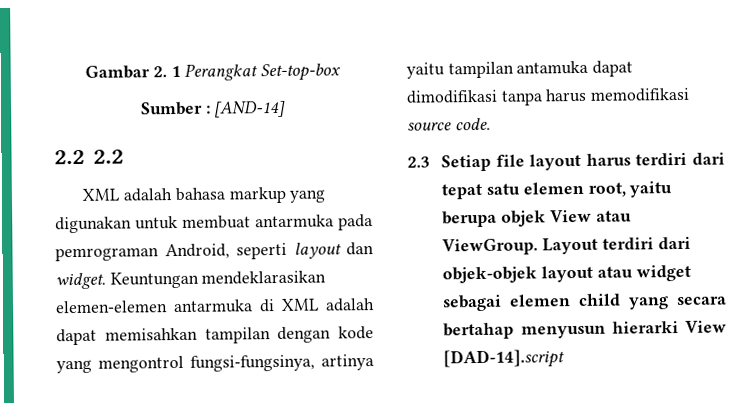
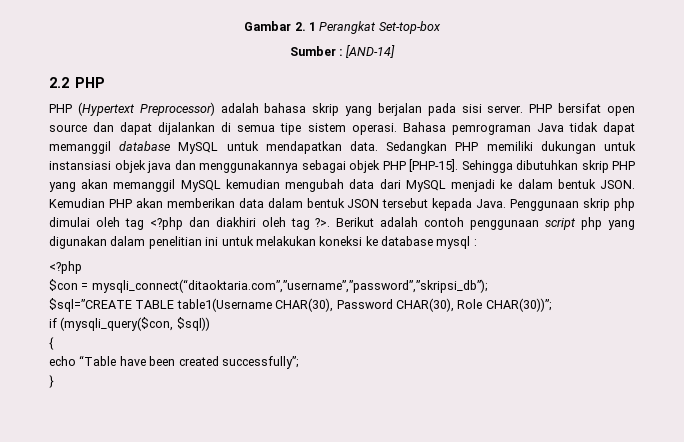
[92,149,124,164] [82,186,327,204] [55,214,373,234] [55,242,374,262] [55,270,327,290] [55,298,375,314] [56,326,374,346] [56,354,374,374] [406,60,634,79] [406,87,691,106] [407,117,491,131] [407,152,725,172] [441,181,673,200] [442,209,632,228] [442,236,691,256] [442,264,691,284] [442,293,727,312] [443,320,727,340] [443,349,566,369] 2.2 // XML adalah bahasa markup yang digunakan untuk membuat antarmuka pada pemrograman Android, seperti layout dan widget. Keuntungan mendeklarasikan elemen-elemen antarmuka di XML adalah dapat memisahkan tampilan dengan kode yang mengontrol fungsi-fungsinya, artinya yaitu tampilan antamuka dapat dimodifikasi tanpa harus memodifikasi source code. // 2.3 Setiap file layout harus terdiri dari tepat satu elemen root, yaitu berupa objek View atau ViewGroup. Layout terdiri dari objek-objek layout atau widget sebagai elemen child yang secara bertahap menyusun hierarki View [DAD-14].script -> [75,77,106,88] [49,102,636,116] [49,122,635,135] [49,141,636,154] [49,159,635,173] [49,179,635,192] [49,198,635,211] [49,217,635,230] [49,236,477,249] [49,261,82,274] [49,279,488,293] [49,298,552,312] [49,317,210,331] [49,337,54,350] [49,355,299,369] [49,375,54,388] PHP // PHP (Hypertext Preprocessor) adalah bahasa skrip yang berjalan pada sisi server. PHP bersifat open source dan dapat dijalankan di semua tipe sistem operasi. Bahasa pemrograman Java tidak dapat memanggil database MySQL untuk mendapatkan data. Sedangkan PHP memiliki dukungan untuk instansiasi objek java dan menggunakannya sebagai objek PHP [PHP-15]. Sehingga dibutuhkan skrip PHP yang akan memanggil MySQL kemudian mengubah data dari MySQL menjadi ke dalam bentuk JSON. Kemudian PHP akan memberikan data dalam bentuk JSON tersebut kepada Java. Penggunaan skrip php dimulai oleh tag <?php dan diakhiri oleh tag ?>. Berikut adalah contoh penggunaan script php yang digunakan dalam penelitian ini untuk melakukan koneksi ke database mysql : // <?php // $con = mysqli_connect(“ditaoktaria.com”,”username”,”password”,”skripsi_db”); // $sql=”CREATE TABLE table1(Username CHAR(30), Password CHAR(30), Role CHAR(30))”; // if (mysqli_query($con, $sql)) // { // echo “Table have been created successfully”; // }

